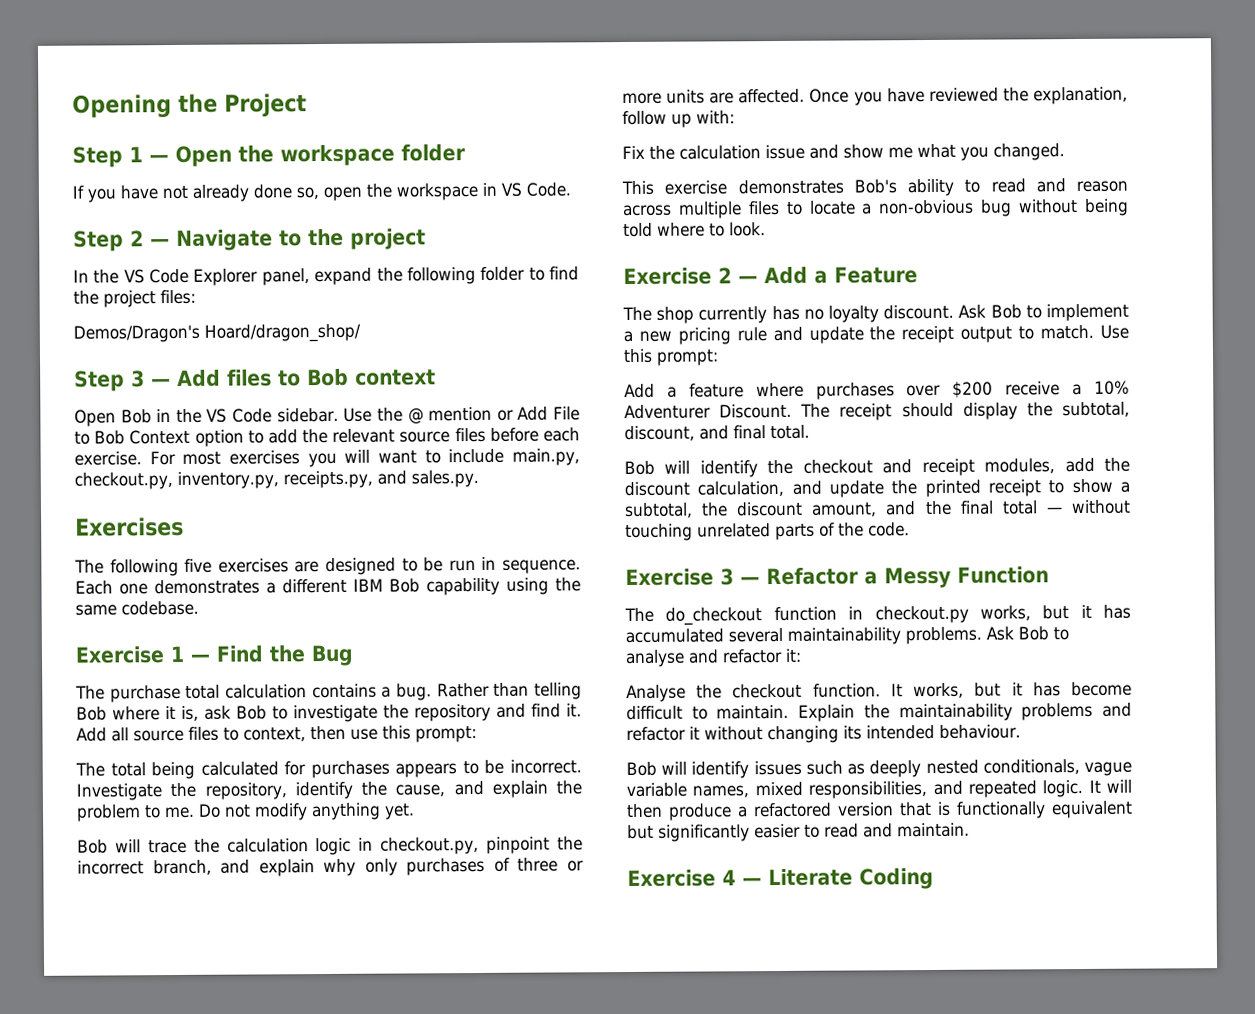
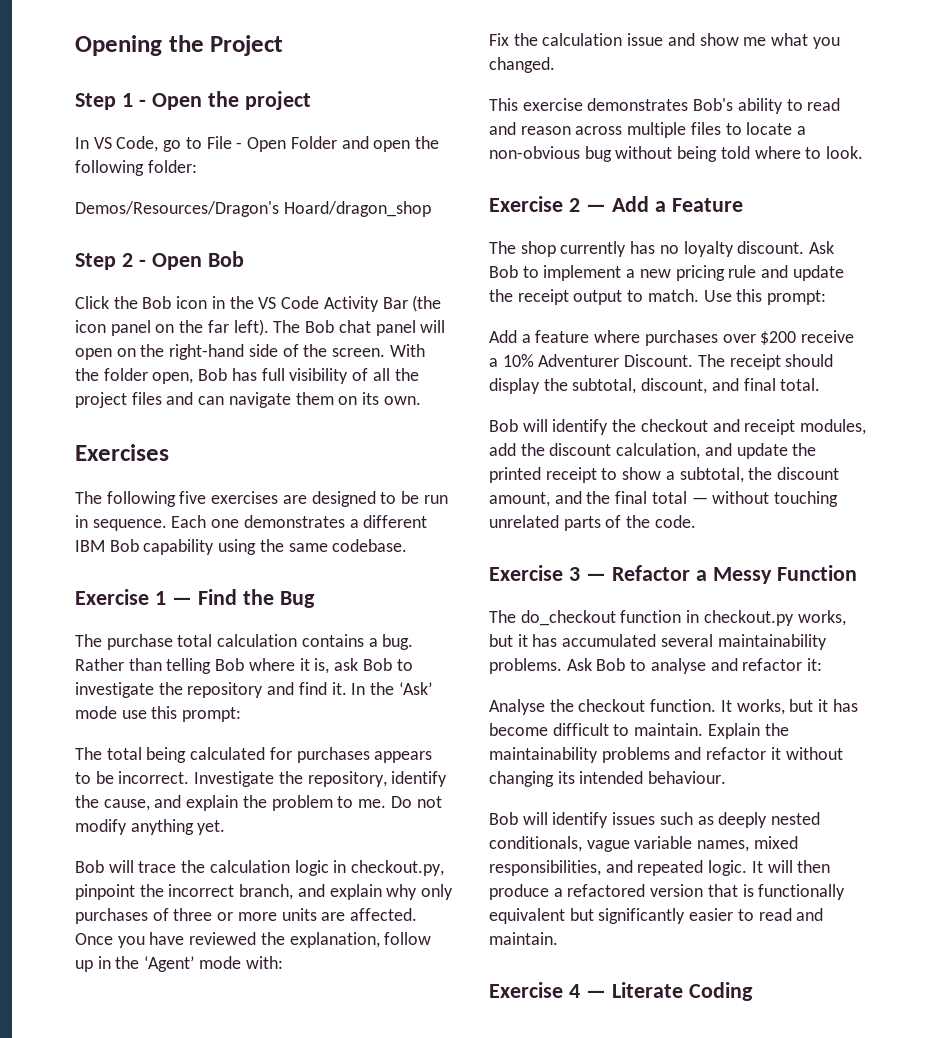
[149,154,169,163] — -> [138,99,146,107] -
[280,144,466,167] [72,182,571,203] [73,228,426,252] [73,266,579,286] [73,289,196,308] [73,323,361,343] [74,368,436,392] [74,406,581,427] [74,427,580,447] [74,448,580,468] [74,469,479,490] workspace folder // If you have not already done so, open the workspace in VS Code. // Step 2 — Navigate to the project // In the VS Code Explorer panel, expand the following folder to find the project files: // Demos/Dragon's Hoard/dragon_shop/ // Step 3 — Add files to Bob context // Open Bob in the VS Code sidebar. Use the @ mention or Add File to Bob Context option to add the relevant source files before each exercise. For most exercises you will want to include main.py, checkout.py, inventory.py, receipts.py, and sales.py. -> [244,91,311,110] [75,136,439,152] [75,160,197,176] [75,201,431,217] [75,251,244,270] [75,295,442,312] [75,319,446,336] [75,344,425,360] [75,368,419,384] [75,392,421,408] project // In VS Code, go to File - Open Folder and open the following folder: // Demos/Resources/Dragon's Hoard/dragon_shop // Step 2 - Open Bob // Click the Bob icon in the VS Code Activity Bar (the icon panel on the far left). The Bob chat panel will open on the right-hand side of the screen. With the folder open, Bob has full visibility of all the project files and can navigate them on its own.
[76,725,346,742] Add all source files to context, then -> [351,682,432,695] [75,706,117,719] In the ‘Ask’ mode
(692, 120) none -> [97,956,241,972] in the ‘Agent’ mode

